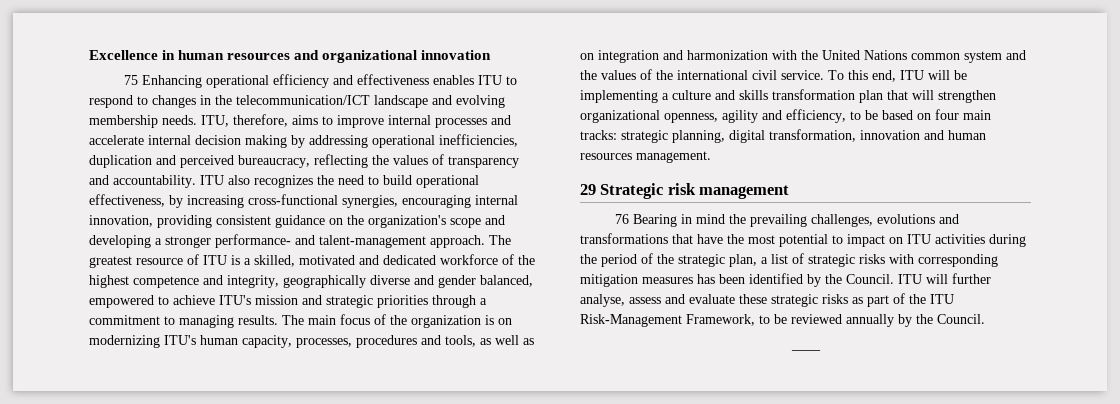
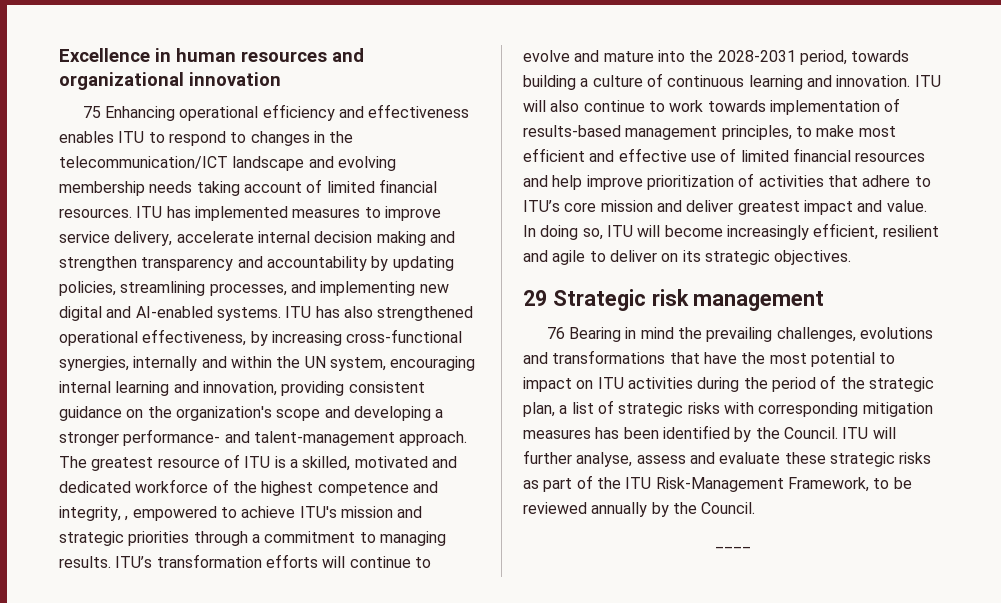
[162,114,511,128] [89,134,518,148] [89,154,519,168] [89,175,412,188] needs. ITU, therefore, aims to improve internal processes and accelerate internal decision making by addressing operational inefficiencies, duplication and perceived bureaucracy, reflecting the values of transparency and accountability. ITU also recognizes the need to build -> [149,179,437,196] [59,206,441,221] [59,231,455,246] [59,256,454,271] [59,281,449,296] [59,306,474,321] needs taking account of limited financial resources. ITU has implemented measures to improve service delivery, accelerate internal decision making and strengthen transparency and accountability by updating policies, streamlining processes, and implementing new digital and AI-enabled systems. ITU has also strengthened
[402,195,518,208] encouraging internal -> [133,356,476,371] [59,381,199,396] internally and within the UN system, encouraging internal learning and
[283,275,533,288] geographically diverse and gender balanced, -> [124,516,129,521] ,
[282,314,512,328] [89,335,534,348] [580,50,1026,63] [580,69,967,82] [580,89,996,103] [580,109,991,123] [580,129,986,143] [580,151,711,163] The main focus of the organization is on modernizing ITU's human capacity, processes, procedures and tools, as well as on integration and harmonization with the United Nations common system and the values of the international civil service. To this end, ITU will be implementing a culture and skills transformation plan that will strengthen organizational openness, agility and efficiency, to be based on four main tracks: strategic planning, digital transformation, innovation and human resources management. -> [115,554,431,568] [523,50,910,65] [523,73,941,90] [523,98,901,115] [523,125,896,140] [523,148,926,162] [523,173,931,190] [523,200,927,215] [523,223,939,240] [523,250,852,265] ITU’s transformation efforts will continue to evolve and mature into the 2028-2031 period, towards building a culture of continuous learning and innovation. ITU will also continue to work towards implementation of results-based management principles, to make most efficient and effective use of limited financial resources and help improve prioritization of activities that adhere to ITU’s core mission and deliver greatest impact and value. In doing so, ITU will become increasingly efficient, resilient and agile to deliver on its strategic objectives.

